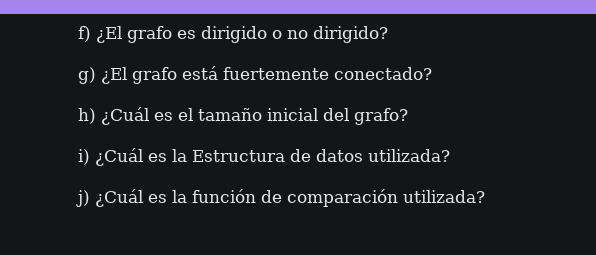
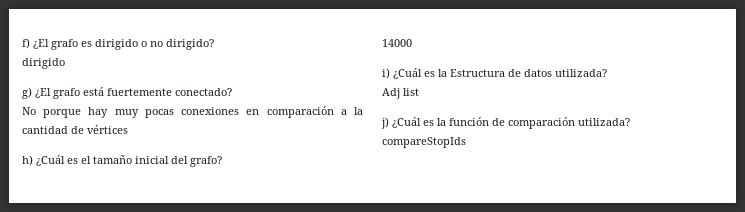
(388, 34) none -> [22,58,65,69] // dirigido
(432, 73) none -> [22,106,364,118] [22,125,128,134] // No porque hay muy pocas conexiones en comparación a la cantidad de vértices
(408, 116) none -> [382,39,412,47] // 14000
(450, 155) none -> [382,88,419,99] // Adj list
(485, 196) none -> [382,137,466,148] // compareStopIds

